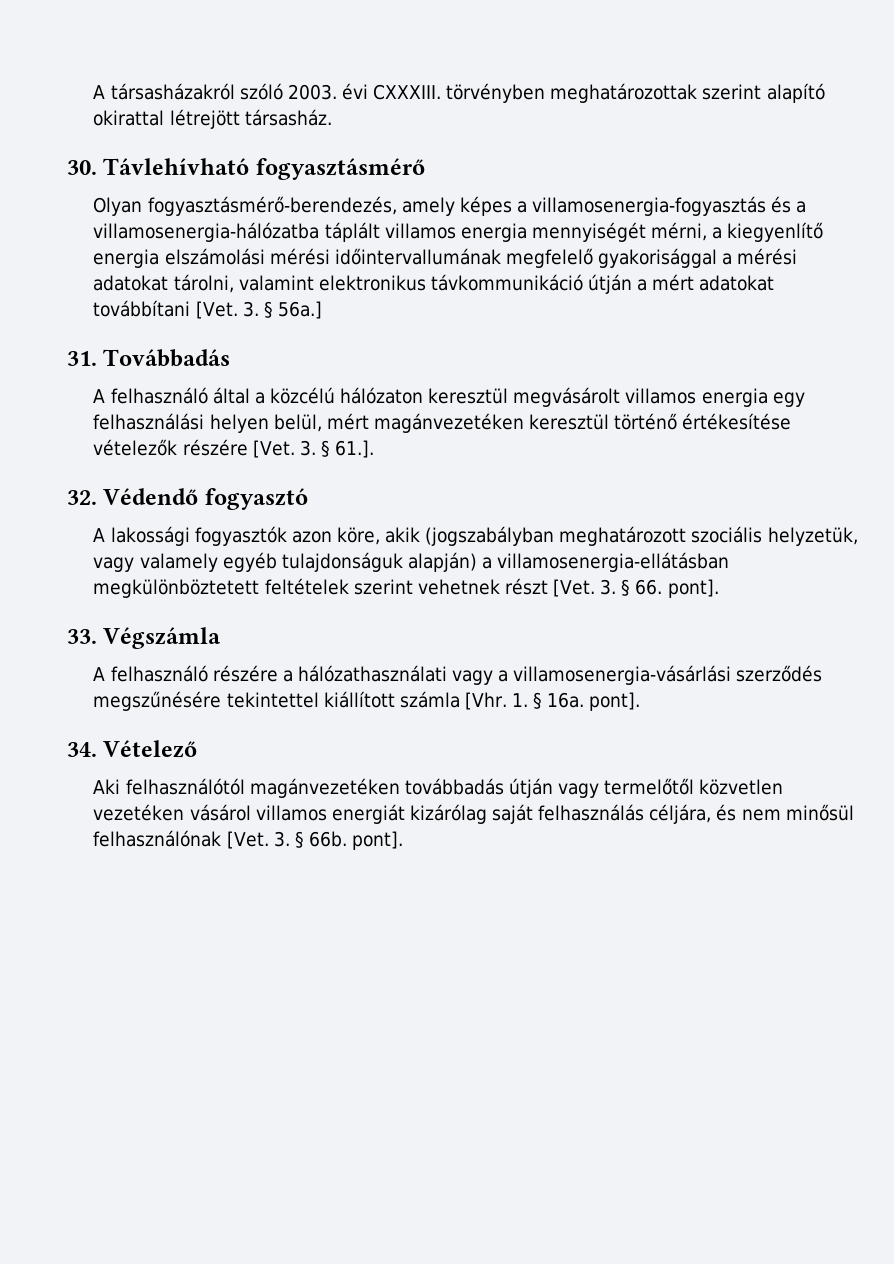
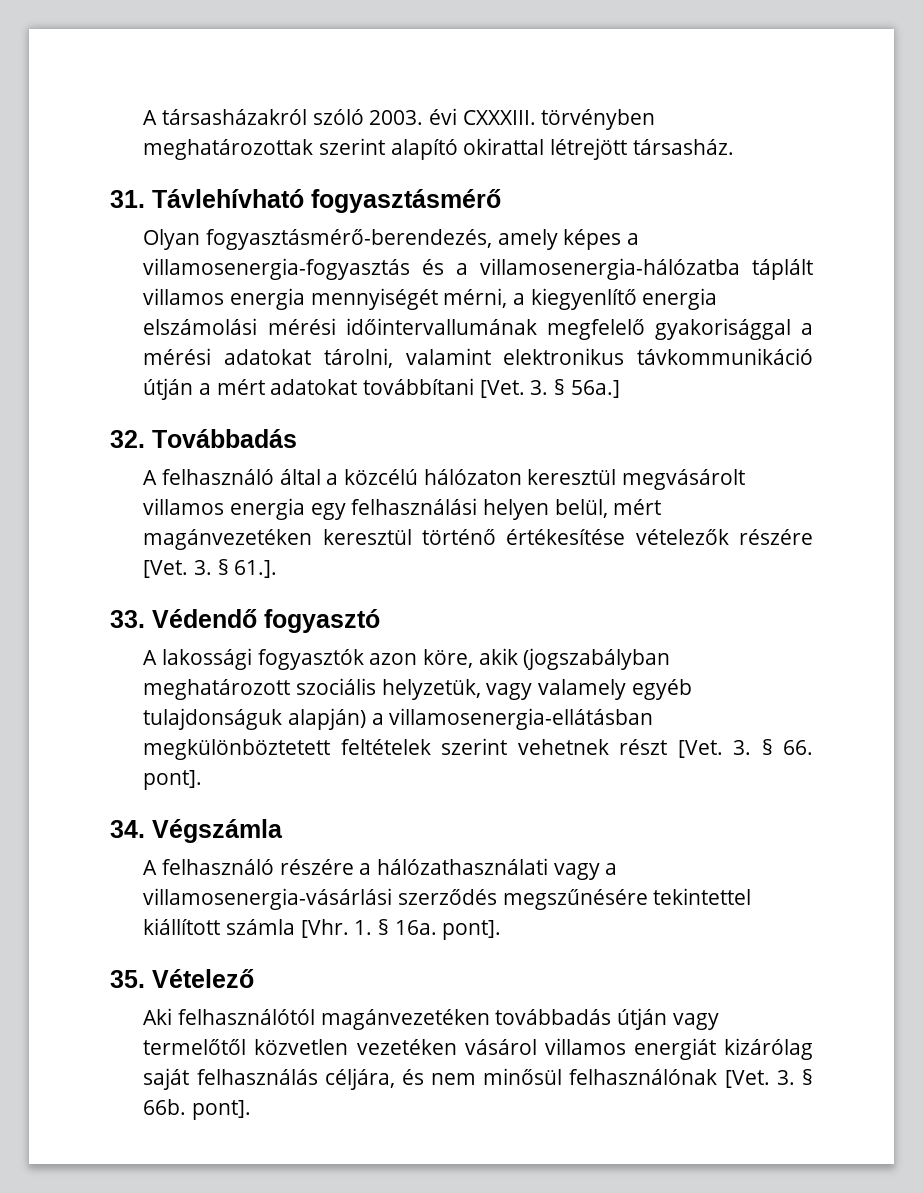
[67,160,97,175] 30. -> [110,190,145,208] 31.
[67,351,97,366] 31. -> [110,430,145,448] 32.
[67,490,97,505] 32. -> [110,610,145,628] 33.
[67,629,97,644] 33. -> [110,820,145,838] 34.
[67,742,97,757] 34. -> [110,970,145,988] 35.

